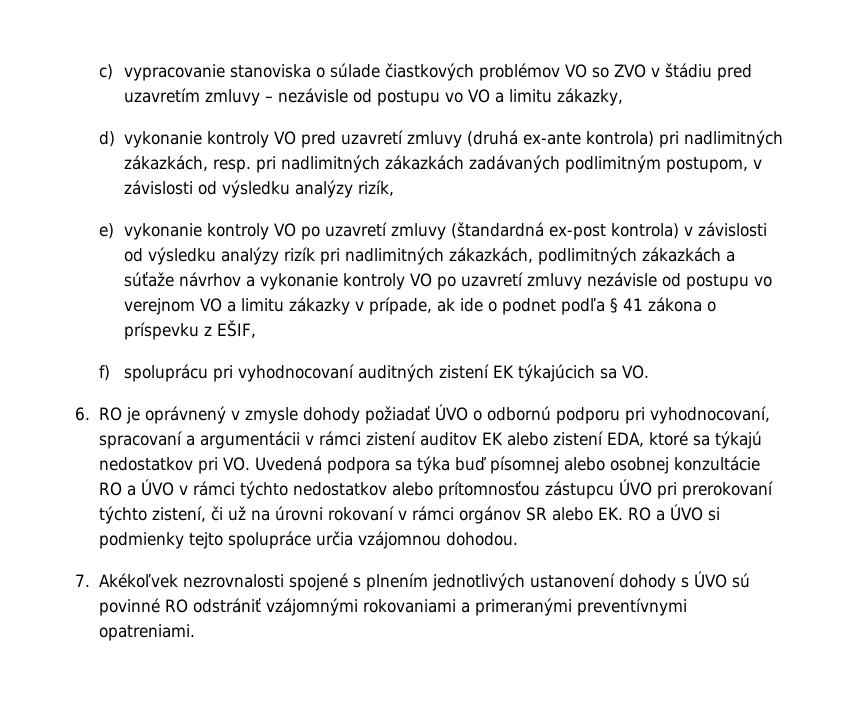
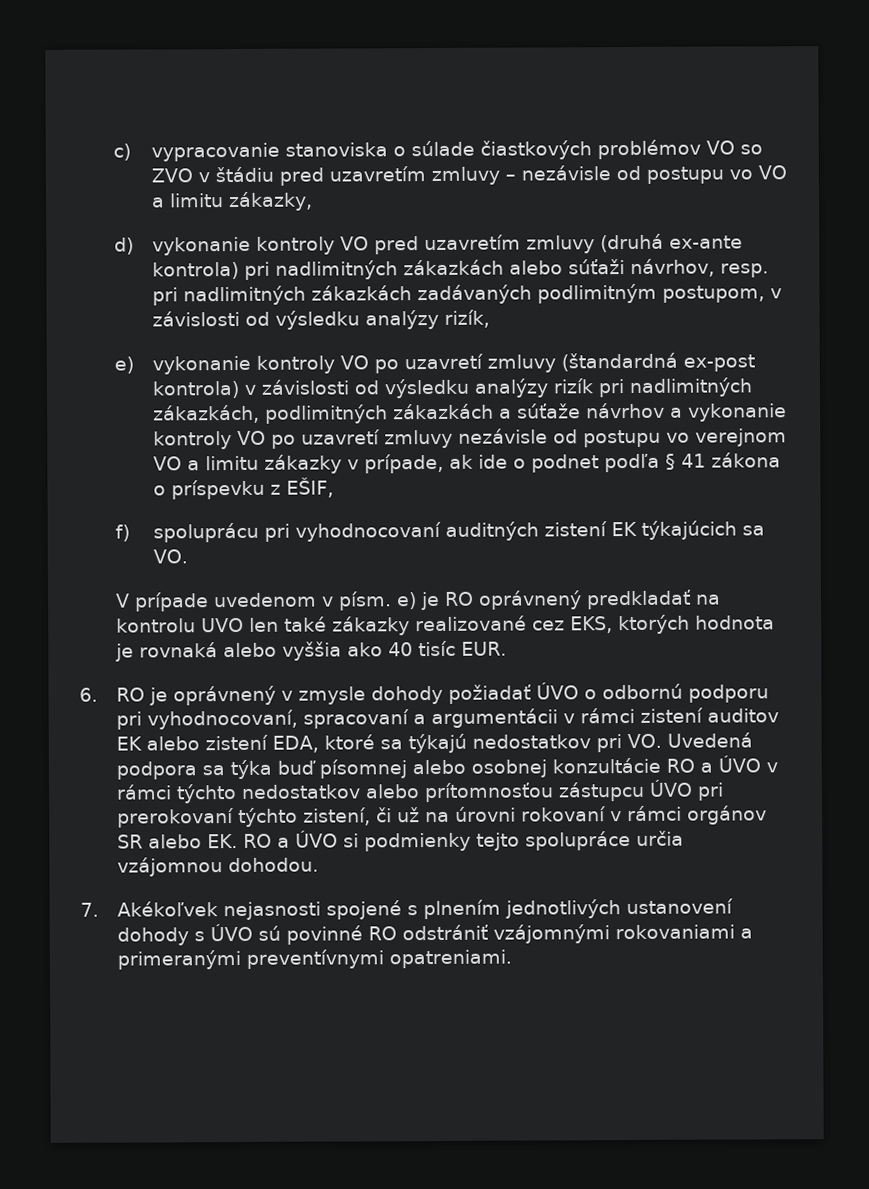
[340,130,403,145] uzavretí -> [423,234,521,251] uzavretím
[123,155,208,171] zákazkách, -> [402,258,715,278] zákazkách alebo súťaži návrhov,
(649, 372) none -> [115,589,722,612] [116,614,776,636] [115,640,508,662] // V prípade uvedenom v písm. e) je RO oprávnený predkladať na kontrolu UVO len také zákazky realizované cez EKS, ktorých hodnota je rovnaká alebo vyššia ako 40 tisíc EUR.
[183,574,285,588] nezrovnalosti -> [223,901,322,921] nejasnosti

